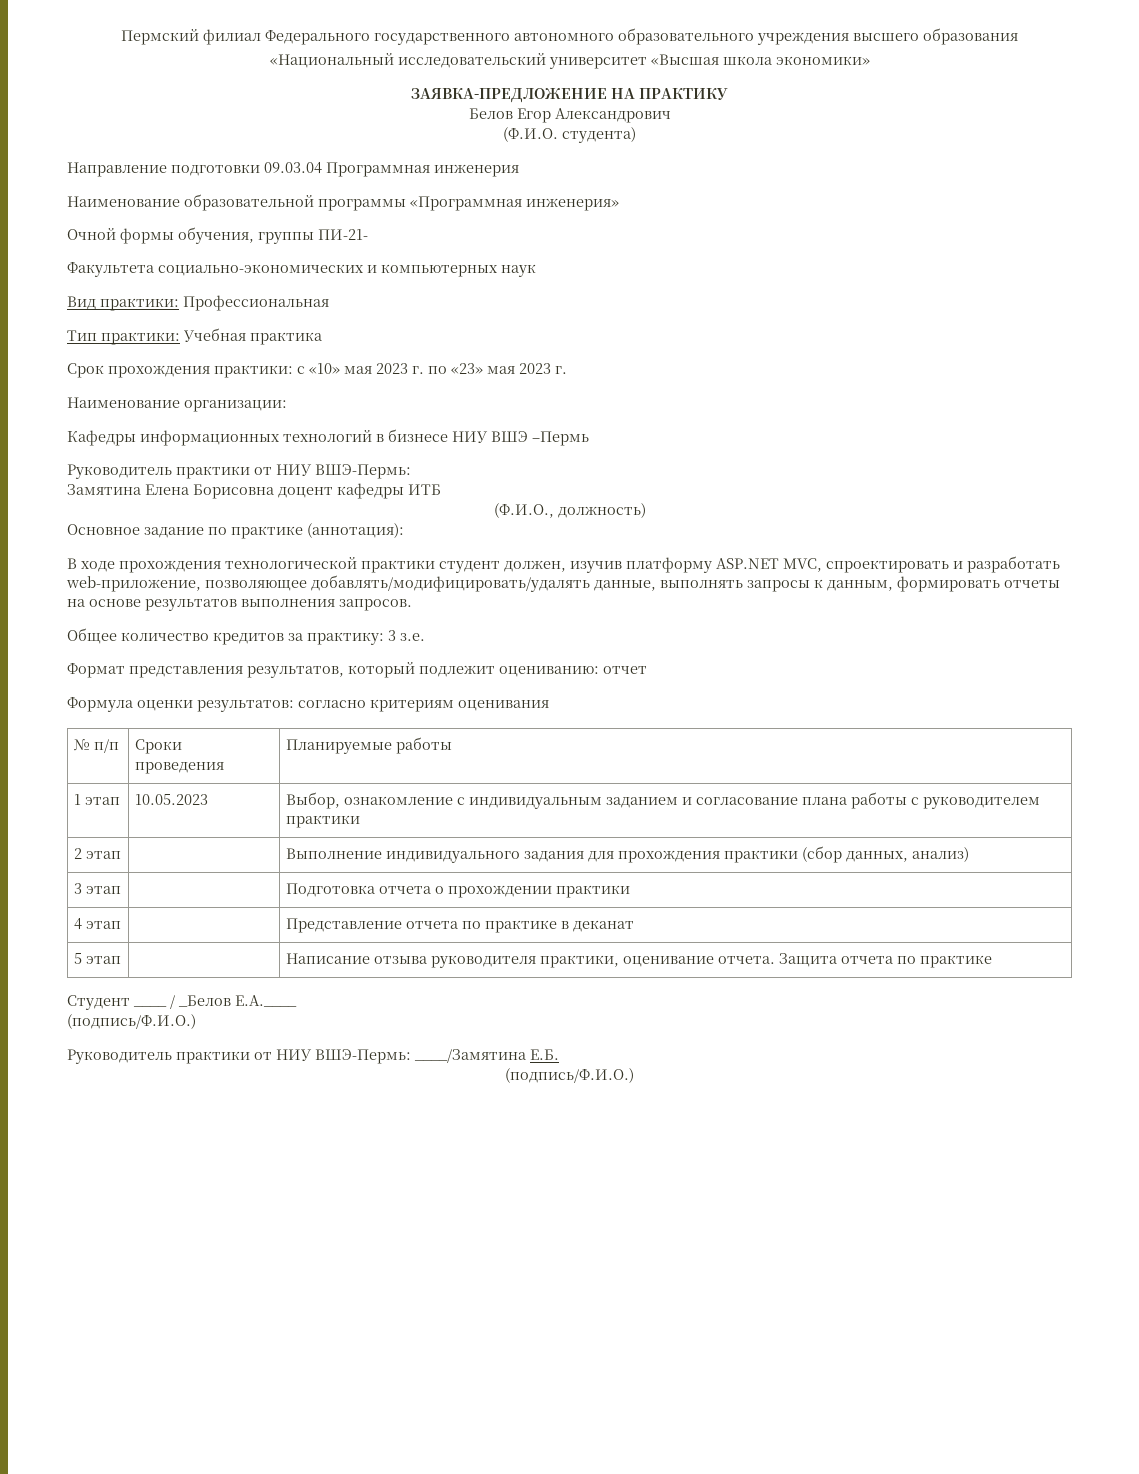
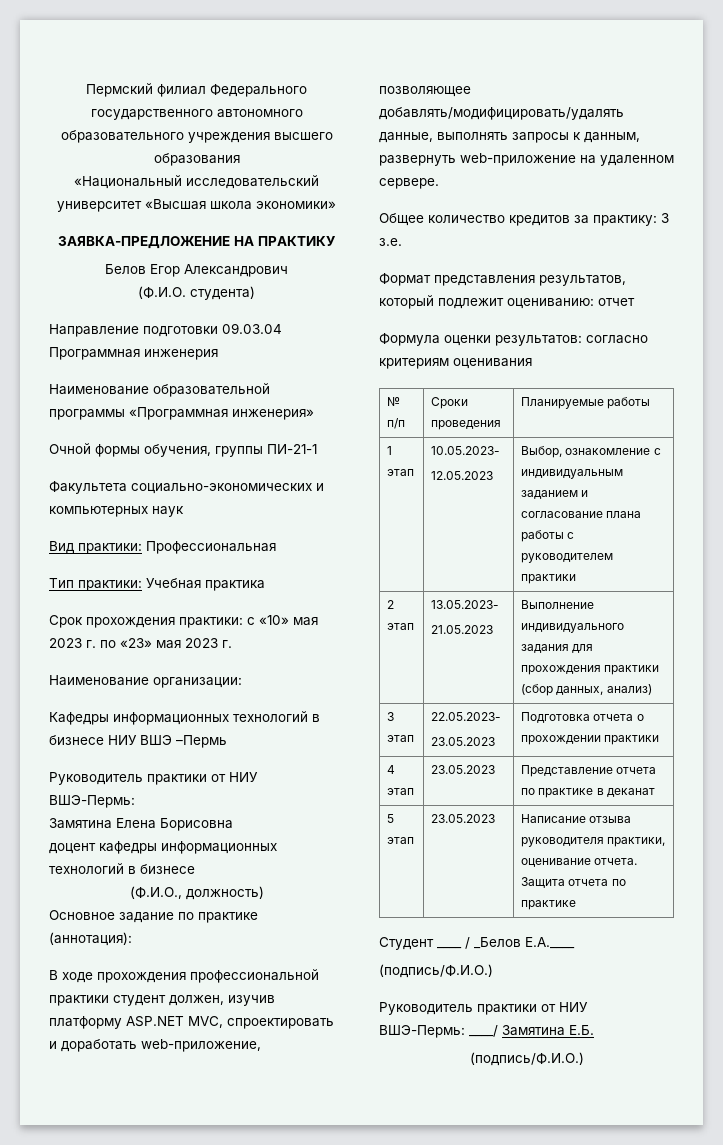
[318,229,368,240] ПИ-21- -> [267,444,317,454] ПИ-21-1
(274, 491) none -> (233, 824) //
[408,484,441,495] ИТБ -> [161,841,277,854] [49,863,195,874] информационных технологий в бизнесе
[225,557,357,569] технологической -> [190,969,319,983] профессиональной
[967,556,1060,573] разработать -> [61,1039,137,1052] доработать
[897,576,1060,592] [67,599,412,611] формировать отчеты на основе результатов выполнения запросов. -> [379,153,674,166] [379,178,439,189] развернуть web-приложение на удаленном сервере.
[134,794,208,805] 10.05.2023 -> [431,446,501,455] [431,471,494,480] 10.05.2023- // 12.05.2023
(121, 855) none -> [431,600,500,609] [431,625,494,634] 13.05.2023- // 21.05.2023
(121, 890) none -> [431,712,502,721] [431,737,496,746] 22.05.2023- // 23.05.2023
(121, 925) none -> [431,765,496,774] 23.05.2023
(121, 960) none -> [431,814,496,823] 23.05.2023
[414,1049,526,1063] ____/Замятина -> [469,1025,565,1037] ____/ Замятина

